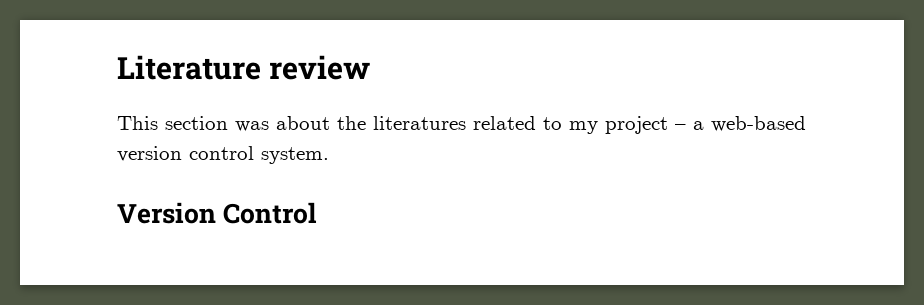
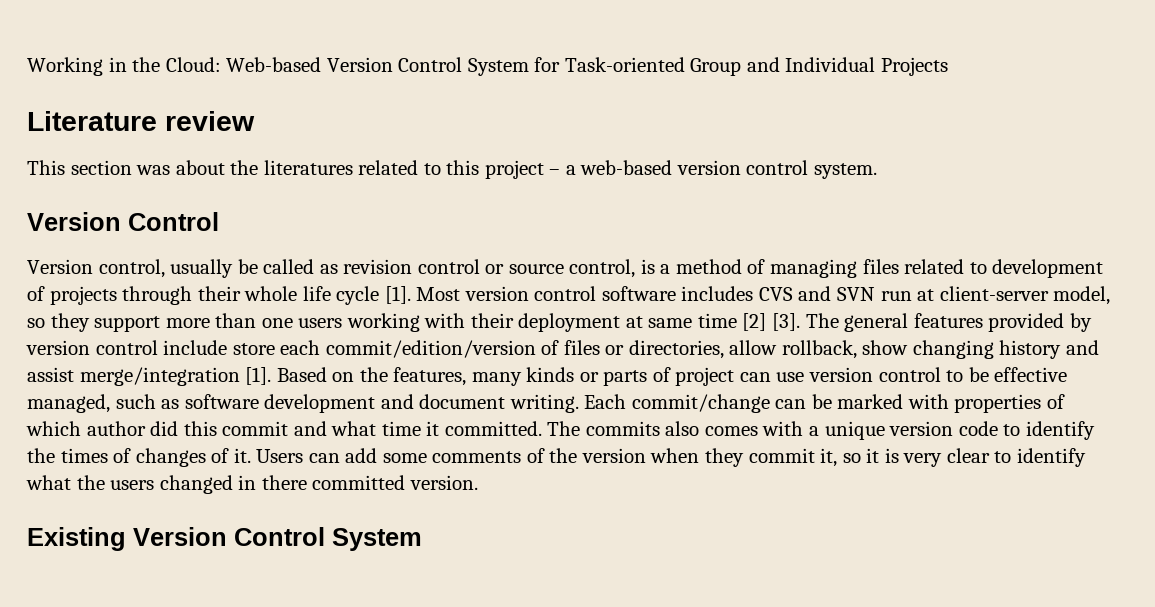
(117, 67) none -> [27,57,948,76] Working in the Cloud: Web-based Version Control System for Task-oriented Group and Individual Projects //
[569,121,598,134] my -> [446,160,480,175] this
(318, 213) none -> [27,259,1104,278] [27,286,1111,305] [27,313,1092,332] [26,340,1100,359] [27,367,1068,386] [27,394,1066,413] [26,421,1095,440] [27,448,1086,467] [26,475,478,494] [27,527,422,551] // Version control, usually be called as revision control or source control, is a method of managing files related to development of projects through their whole life cycle [1]. Most version control software includes CVS and SVN run at client-server model, so they support more than one users working with their deployment at same time [2] [3]. The general features provided by version control include store each commit/edition/version of files or directories, allow rollback, show changing history and assist merge/integration [1]. Based on the features, many kinds or parts of project can use version control to be effective managed, such as software development and document writing. Each commit/change can be marked with properties of which author did this commit and what time it committed. The commits also comes with a unique version code to identify the times of changes of it. Users can add some comments of the version when they commit it, so it is very clear to identify what the users changed in there committed version. // Existing Version Control System

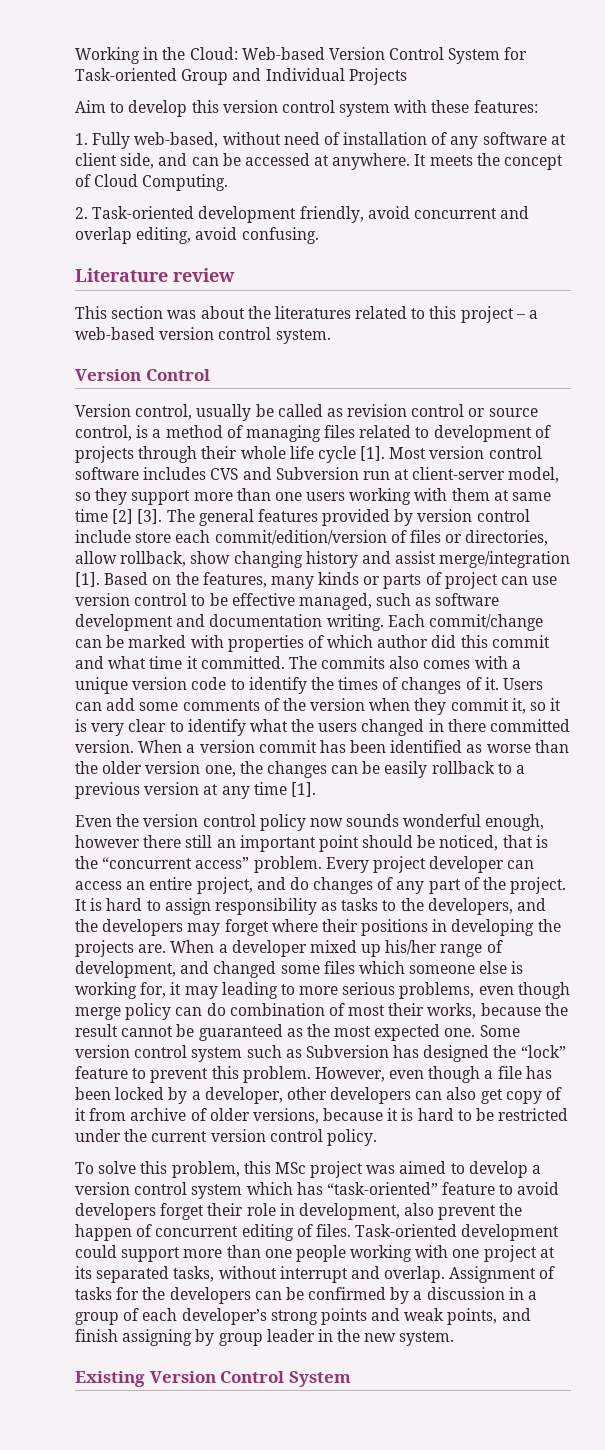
(948, 66) none -> [75,100,538,117] [75,132,566,149] [75,153,564,170] [75,174,229,191] [75,206,530,223] [75,227,319,244] // Aim to develop this version control system with these features: // 1. Fully web-based, without need of installation of any software at client side, and can be accessed at anywhere. It meets the concept of Cloud Computing. // 2. Task-oriented development friendly, avoid concurrent and overlap editing, avoid confusing.
[837,287,876,301] SVN -> [275,467,359,480] Subversion
[470,313,621,332] their deployment -> [451,488,490,501] them
[419,394,506,409] document -> [209,614,323,627] documentation
(478, 482) none -> [138,740,569,753] [75,761,526,778] [75,782,316,799] [75,814,545,831] [75,835,548,852] [75,856,535,873] [75,877,567,894] [75,898,547,915] [75,919,561,936] [75,940,503,957] [75,961,524,978] [75,982,570,999] [75,1003,568,1020] [75,1024,520,1041] [75,1045,566,1062] [75,1066,552,1083] [75,1087,563,1104] [75,1108,569,1124] [75,1129,377,1146] [75,1161,542,1178] [75,1182,560,1199] [75,1203,523,1220] [75,1224,560,1241] [75,1245,555,1262] [75,1266,556,1283] [75,1287,538,1304] [75,1308,531,1325] [75,1329,455,1346] When a version commit has been identified as worse than the older version one, the changes can be easily rollback to a previous version at any time [1]. // Even the version control policy now sounds wonderful enough, however there still an important point should be noticed, that is the “concurrent access” problem. Every project developer can access an entire project, and do changes of any part of the project. It is hard to assign responsibility as tasks to the developers, and the developers may forget where their positions in developing the projects are. When a developer mixed up his/her range of development, and changed some files which someone else is working for, it may leading to more serious problems, even though merge policy can do combination of most their works, because the result cannot be guaranteed as the most expected one. Some version control system such as Subversion has designed the “lock” feature to prevent this problem. However, even though a file has been locked by a developer, other developers can also get copy of it from archive of older versions, because it is hard to be restricted under the current version control policy. // To solve this problem, this MSc project was aimed to develop a version control system which has “task-oriented” feature to avoid developers forget their role in development, also prevent the happen of concurrent editing of files. Task-oriented development could support more than one people working with one project at its separated tasks, without interrupt and overlap. Assignment of tasks for the developers can be confirmed by a discussion in a group of each developer’s strong points and weak points, and finish assigning by group leader in the new system.

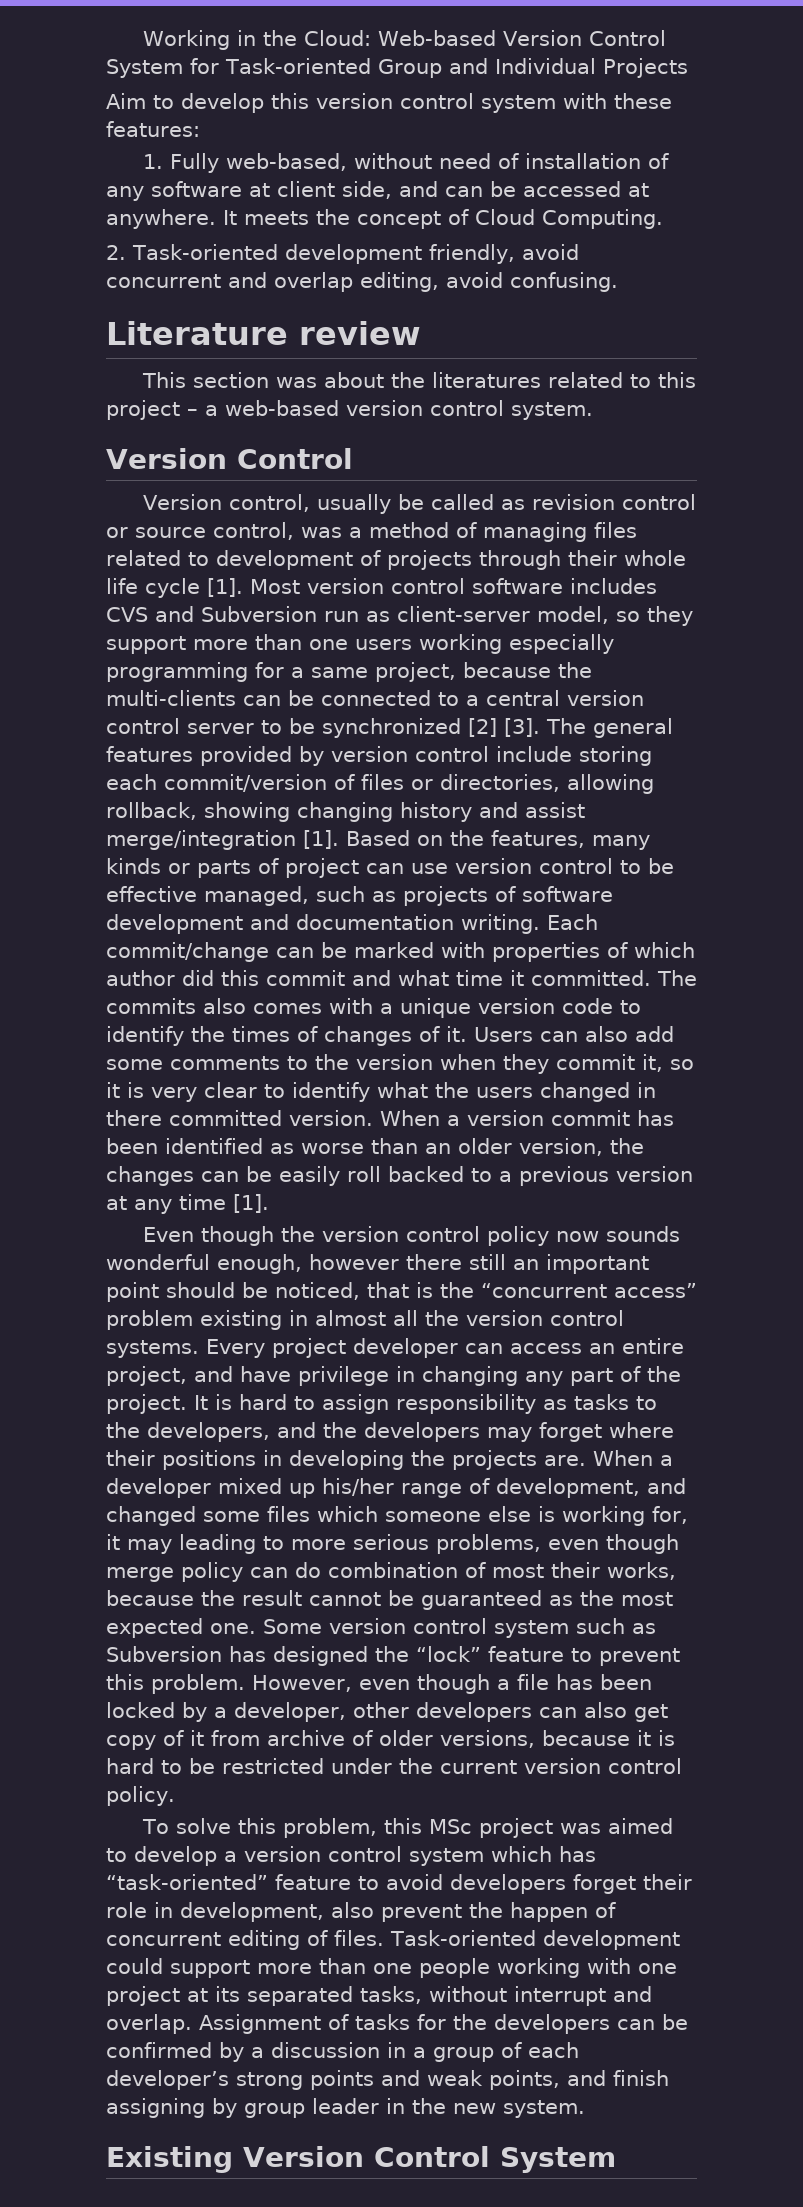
[136,425,149,438] is -> [301,527,342,538] was
[394,469,410,480] at -> [366,611,390,622] as
[414,488,552,501] [75,509,108,522] with them at same time -> [509,634,614,654] [106,662,592,682] [106,690,644,706] [106,718,461,738] especially programming for a same project, because the multi-clients can be connected to a central version control server to be synchronized
[135,530,387,545] store each commit/edition/version -> [579,746,652,766] [106,774,327,792] storing each commit/version
[75,551,231,567] allow rollback, show -> [567,774,654,794] [106,802,290,822] allowing rollback, showing
(432, 601) none -> [403,886,516,906] projects of
(102, 706) none -> [585,1026,628,1042] also
[263,698,280,711] of -> [287,1056,308,1070] to
[75,761,236,777] the older version one, -> [425,1138,603,1156] an older version,
[431,761,495,774] rollback -> [347,1166,464,1182] roll backed
(112, 821) none -> [201,1226,275,1246] though
[253,856,322,873] problem. -> [106,1310,624,1330] [106,1340,199,1358] problem existing in almost all the version control systems.
[289,877,394,894] do changes of -> [240,1366,518,1386] have privilege in changing

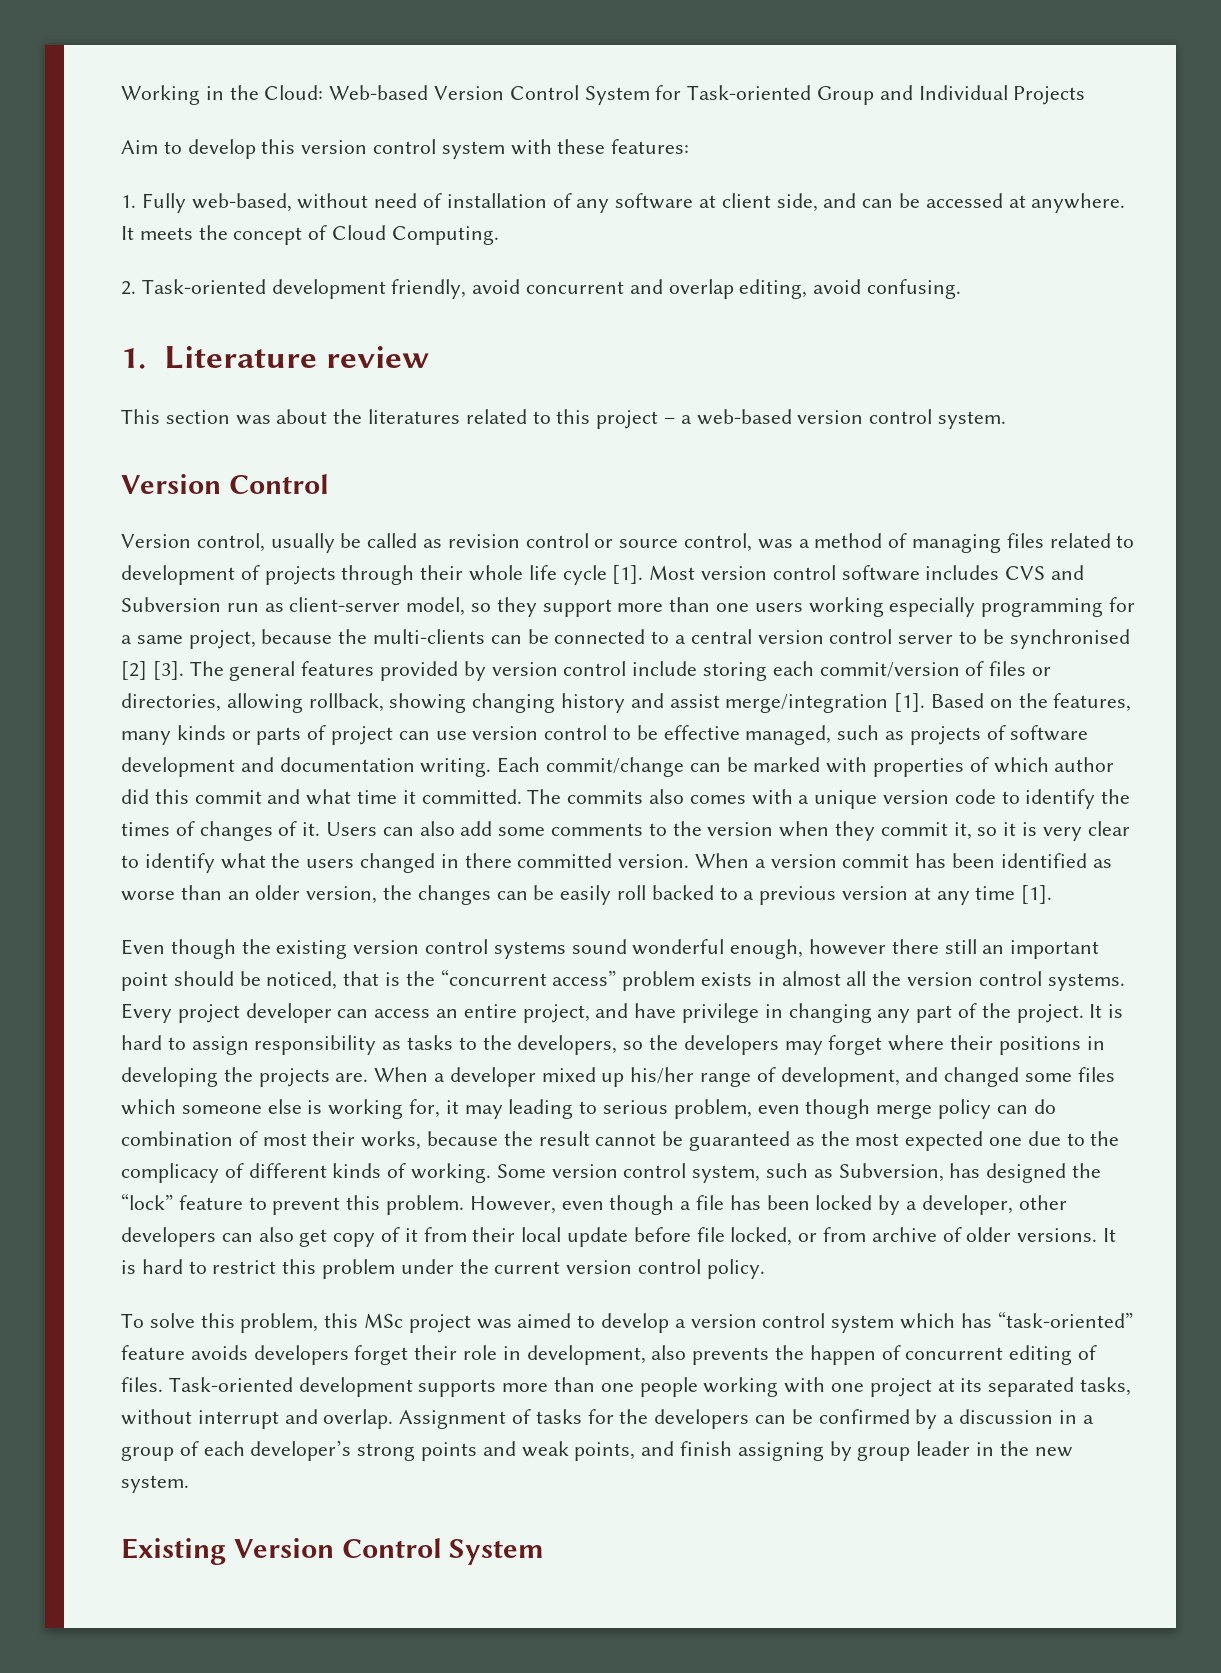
(618, 282) none -> [121,348,146,369] 1.
[322,718,461,738] synchronized -> [1009,629,1130,649] synchronised
[322,1226,681,1246] version control policy now sounds -> [276,939,627,959] existing version control systems sound
[200,1310,282,1330] existing -> [701,972,753,986] exists
[277,1422,316,1438] and -> [623,1041,644,1050] so
[291,1534,541,1554] more serious problems, -> [603,1099,752,1119] serious problem,
[210,1623,256,1634] one. -> [989,1131,1120,1146] [121,1163,492,1183] one due to the complicacy of different kinds of working.
[494,1618,656,1638] [106,1646,222,1662] system such as Subversion -> [692,1163,944,1183] system, such as Subversion,
[267,1730,675,1748] [106,1758,324,1774] archive of older versions, because it is hard to be restricted -> [472,1227,1117,1247] [121,1259,396,1279] their local update before file locked, or from archive of older versions. It is hard to restrict this problem
[358,1874,443,1890] to avoid -> [190,1345,248,1360] avoids
[381,1904,462,1922] prevent -> [692,1347,770,1365] prevents
[106,1958,250,1978] could support -> [418,1379,497,1397] supports

